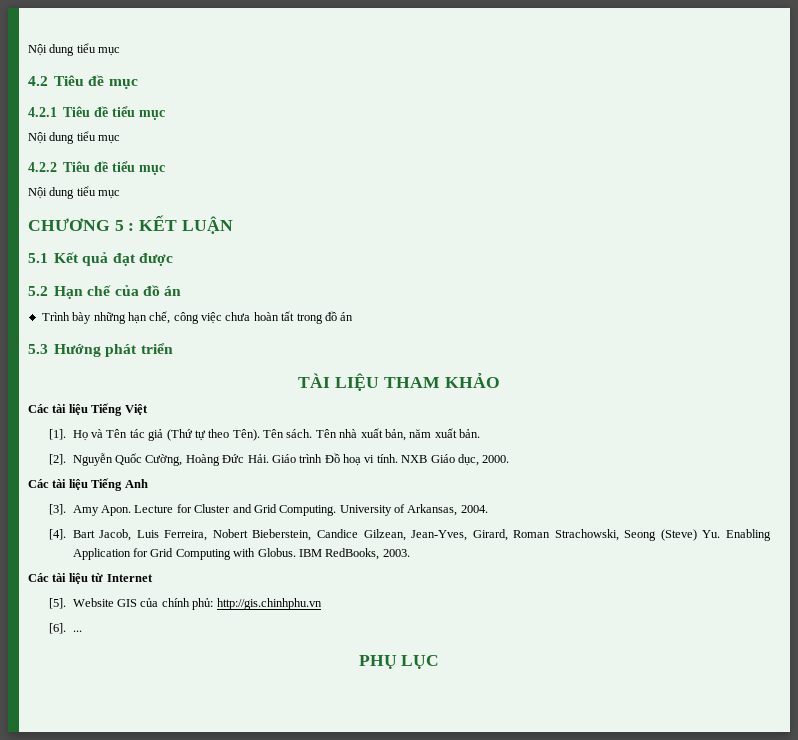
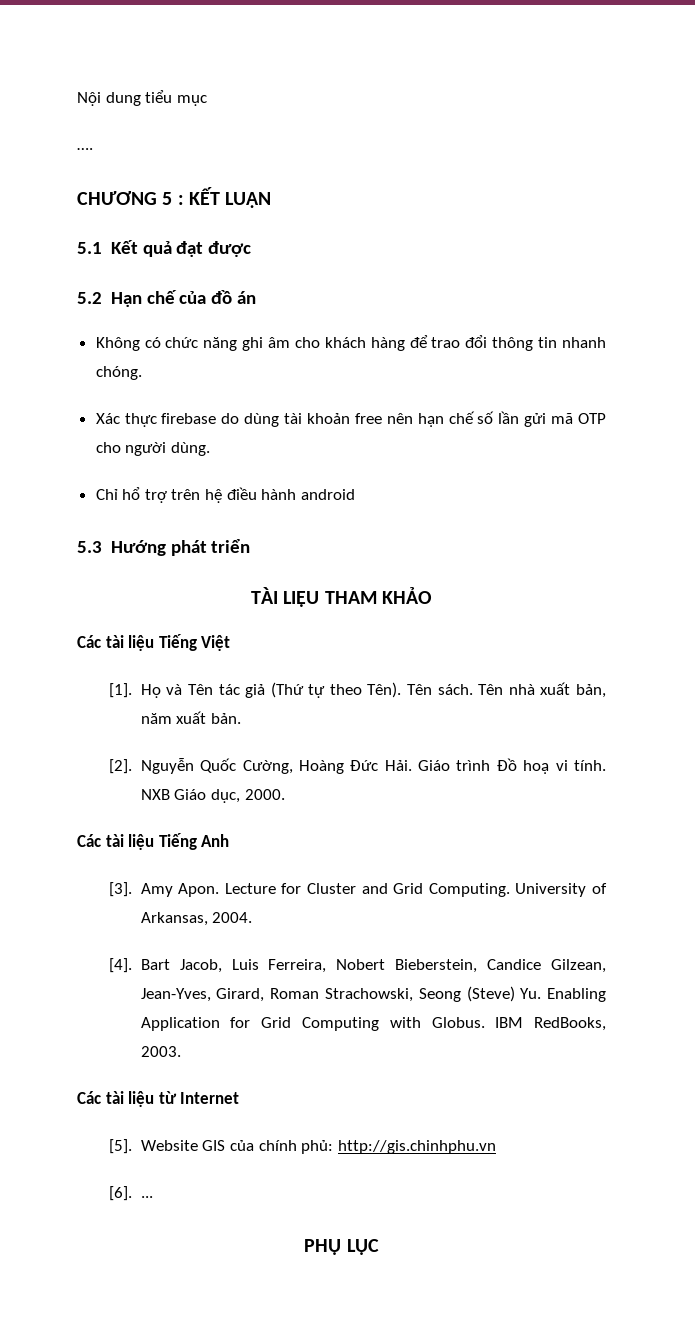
[28,43,121,56] [28,75,138,89] [28,106,166,120] [28,131,121,144] [28,161,166,175] [28,186,121,199] Nội dung tiểu mục // 4.2 Tiêu đề mục // 4.2.1 Tiêu đề tiểu mục // Nội dung tiểu mục // 4.2.2 Tiêu đề tiểu mục // Nội dung tiểu mục -> [77,90,207,106] [77,148,93,150] Nội dung tiểu mục // ….
[41,311,354,324] Trình bày những hạn chế, công việc chưa hoàn tất trong đồ án -> [95,335,606,351] [95,366,142,380] [95,411,606,427] [95,442,210,456] [95,487,355,503] Không có chức năng ghi âm cho khách hàng để trao đổi thông tin nhanh chóng. // Xác thực firebase do dùng tài khoản free nên hạn chế số lần gửi mã OTP cho người dùng. // Chỉ hổ trợ trên hệ điều hành android

